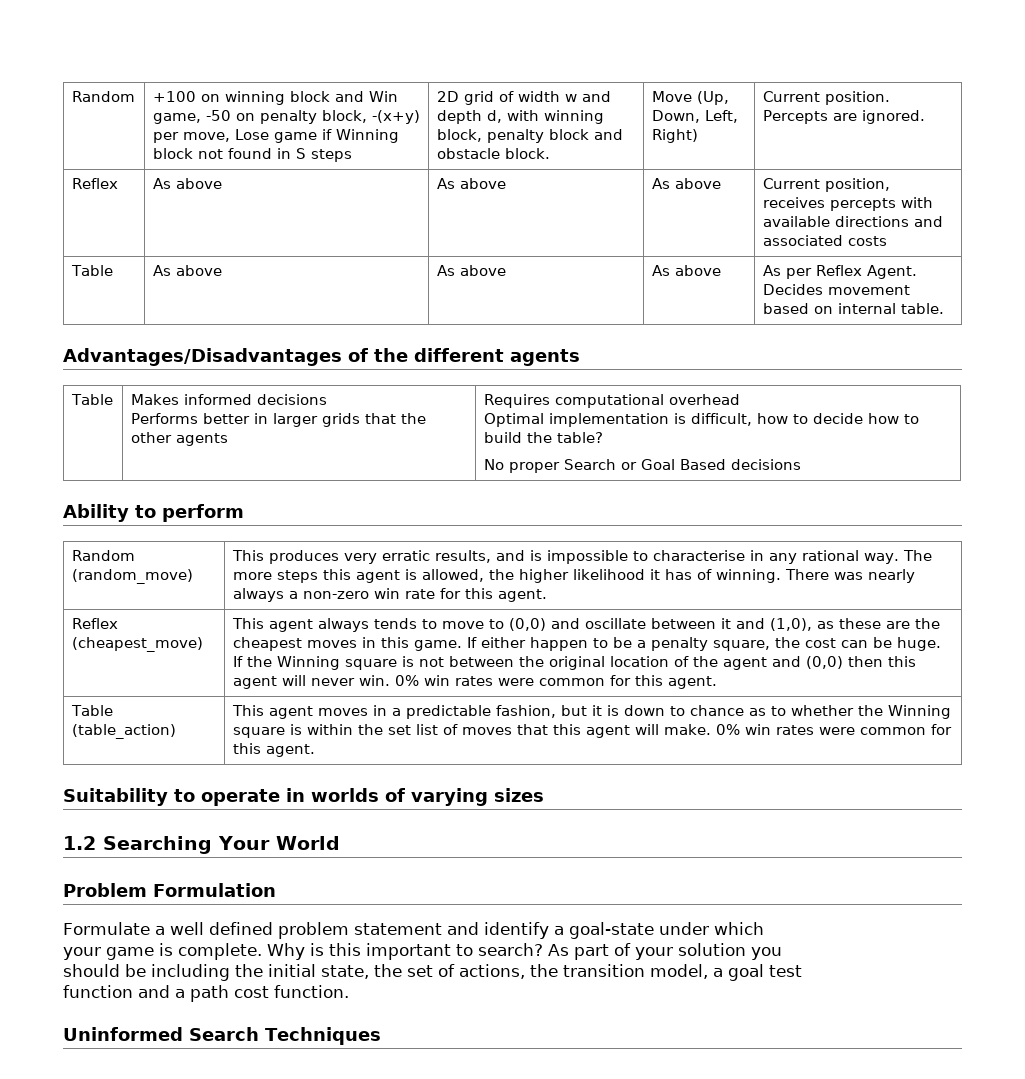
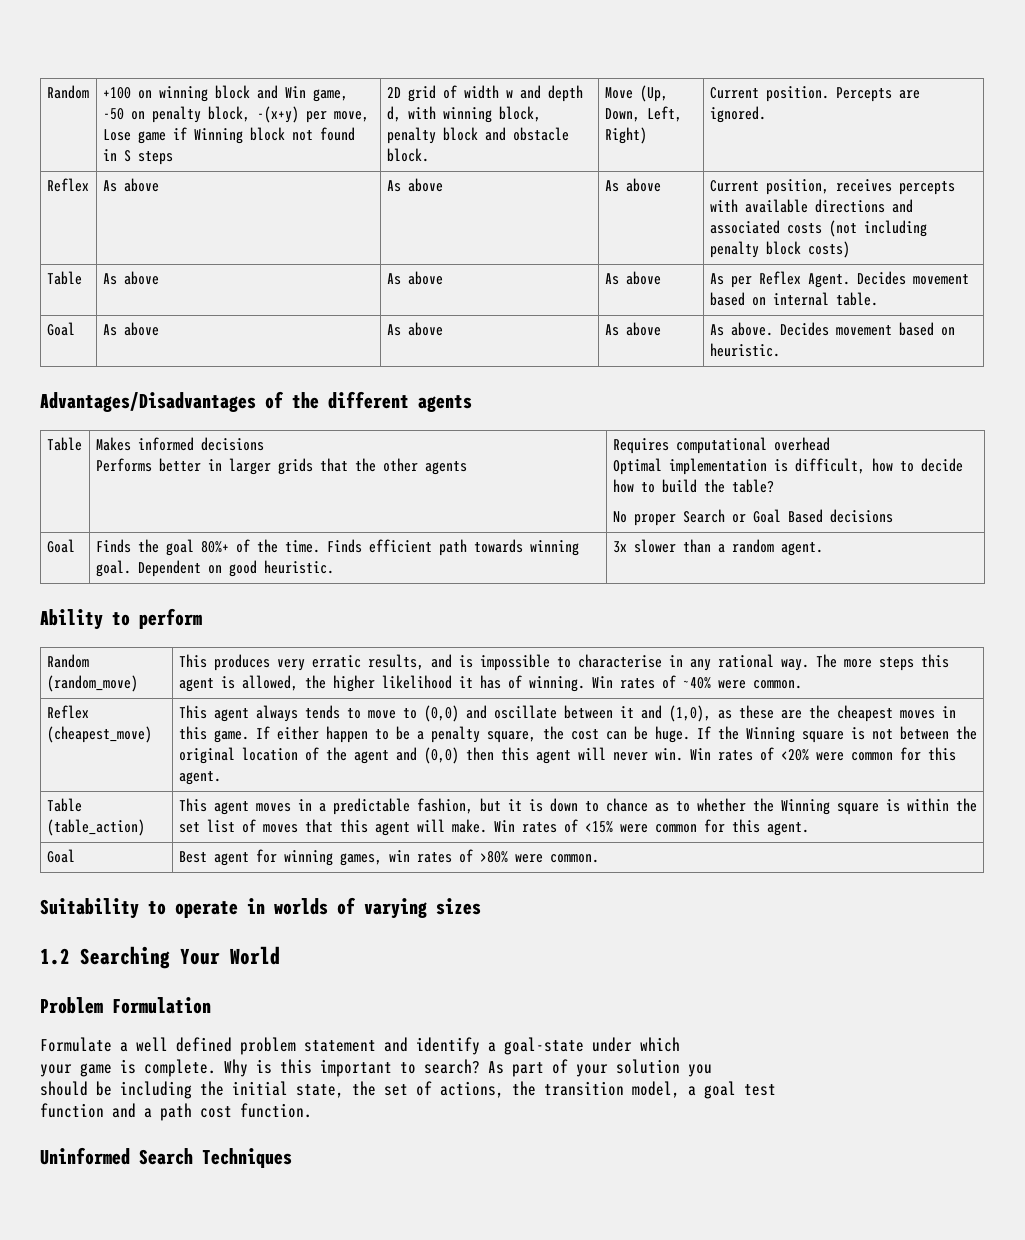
(887, 241) none -> [828,220,927,237] [709,241,850,258] (not including penalty block costs)
(944, 308) none -> [46,322,75,336] [102,322,159,336] [386,322,443,336] [604,322,661,336] [709,322,955,336] [709,343,780,357] // Goal | As above | As above | As above | As above. Decides movement based on heuristic.
(801, 464) none -> [46,539,75,553] [95,539,579,556] [95,560,334,577] [612,539,823,556] // Goal | Finds the goal 80%+ of the time. Finds efficient path towards winning goal. Dependent on good heuristic. | 3x slower than a random agent.
[784,569,915,583] [232,588,547,602] There was nearly always a non-zero win rate for this agent. -> [591,675,802,689] Win rates of ~40% were common.
[394,675,493,686] 0% win rates -> [689,747,809,761] Win rates of <20%
[715,724,952,735] [232,743,315,757] 0% win rates were common for this agent. -> [493,819,809,836] [46,849,75,863] [178,849,599,866] Win rates of <15% were common for this agent. // Goal | Best agent for winning games, win rates of >80% were common.

